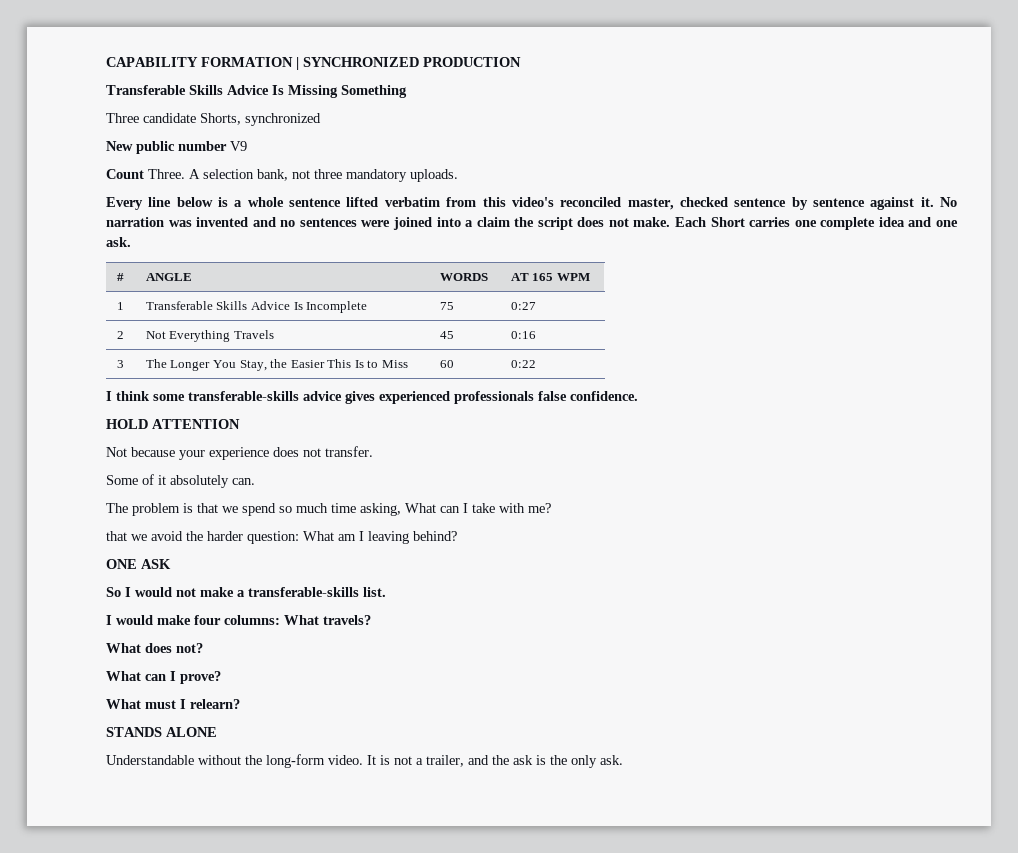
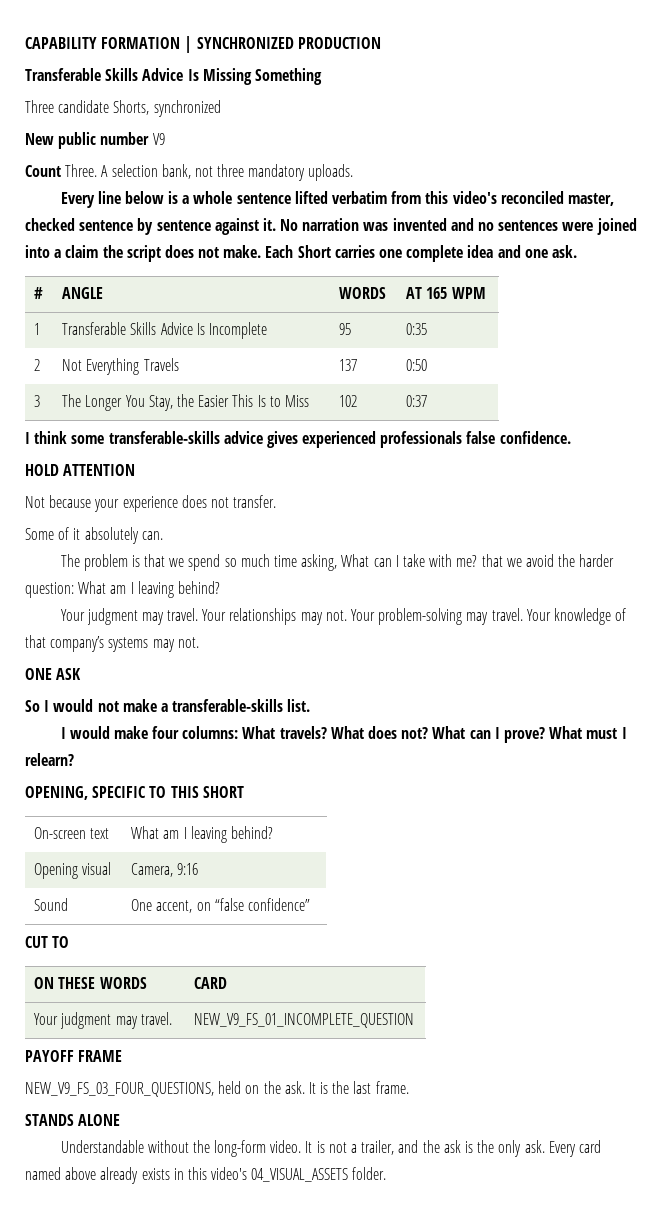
[439,302,454,310] [510,302,536,310] 75 | 0:27 -> [339,323,352,335] [406,323,428,335] 95 | 0:35
[439,331,454,339] [510,331,536,339] 45 | 0:16 -> [339,359,358,371] [406,359,428,371] 137 | 0:50
[439,360,454,368] [510,360,536,368] 60 | 0:22 -> [339,395,358,407] [406,395,428,407] 102 | 0:37
(551, 508) // -> (478, 561) none
(457, 536) none -> [60,608,627,625] [25,635,199,652] // Your judgment may travel. Your relationships may not. Your problem-solving may travel. Your knowledge of that company’s systems may not.
(371, 620) // -> (327, 732) none
(203, 648) // -> (429, 733) none
(221, 677) // -> (545, 735) none
(240, 704) none -> [25,786,244,800] [34,827,110,839] [131,826,273,843] [34,862,112,879] [131,863,199,877] [34,898,69,911] [131,898,310,913] [25,936,70,948] [34,977,147,989] [194,977,228,989] [34,1012,172,1029] [194,1013,415,1028] [25,1050,123,1062] [25,1081,409,1097] // OPENING, SPECIFIC TO THIS SHORT // On-screen text | What am I leaving behind? // Opening visual | Camera, 9:16 // Sound | One accent, on “false confidence” // CUT TO // ON THESE WORDS | CARD // Your judgment may travel. | NEW_V9_FS_01_INCOMPLETE_QUESTION // PAYOFF FRAME // NEW_V9_FS_03_FOUR_QUESTIONS, held on the ask. It is the last frame.
(623, 760) none -> [548,1140,601,1157] [25,1167,387,1184] Every card named above already exists in this video's 04_VISUAL_ASSETS folder.

